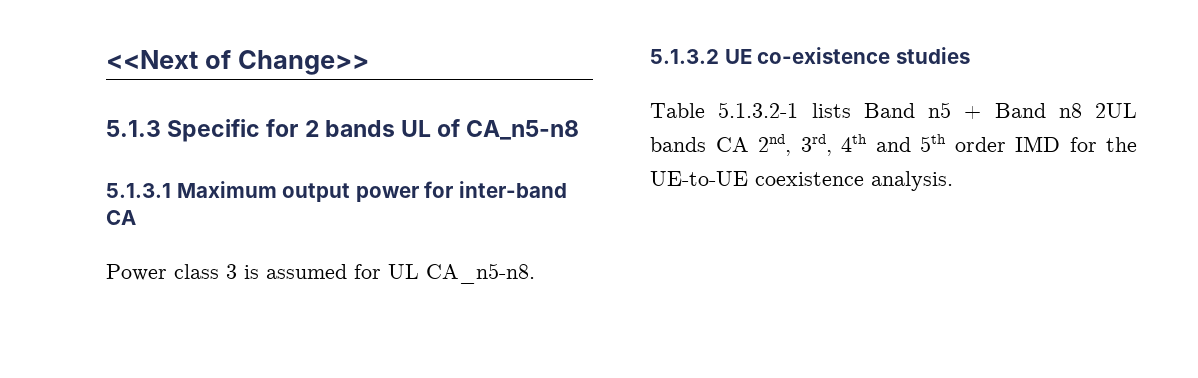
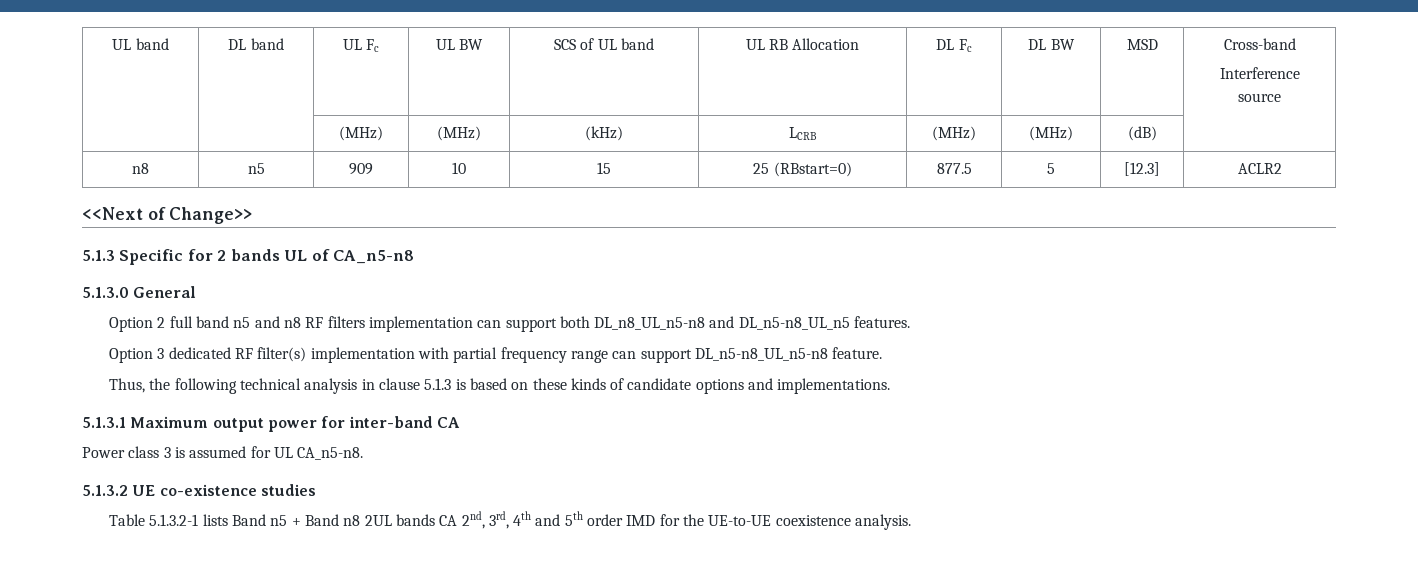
(106, 59) none -> [112,38,169,50] [228,38,284,50] [342,39,380,52] [435,39,484,50] [554,38,654,50] [745,38,860,50] [936,39,972,52] [1028,39,1075,50] [1126,39,1158,50] [1223,38,1296,50] [1219,67,1300,79] [1238,93,1281,102] [339,126,383,141] [437,126,481,141] [585,126,623,141] [789,127,817,140] [932,126,976,141] [1029,126,1073,141] [1127,126,1157,141] [132,163,149,174] [247,163,265,174] [349,163,373,175] [452,162,466,174] [597,162,611,174] [753,162,852,177] [936,163,972,174] [1047,163,1055,174] [1124,162,1160,176] [1237,163,1282,174] UL band | DL band | UL Fc | UL BW | SCS of UL band | UL RB Allocation | DL Fc | DL BW | MSD | Cross-band // Interference // source // | | (MHz) | (MHz) | (kHz) | LCRB | (MHz) | (MHz) | (dB) | // n8 | n5 | 909 | 10 | 15 | 25 (RBstart=0) | 877.5 | 5 | [12.3] | ACLR2 //
(580, 130) none -> [82,286,197,298] [108,316,911,332] [108,347,883,363] [108,378,891,394] // 5.1.3.0 General // Option 2 full band n5 and n8 RF filters implementation can support both DL_n8_UL_n5-n8 and DL_n5-n8_UL_n5 features. // Option 3 dedicated RF filter(s) implementation with partial frequency range can support DL_n5-n8_UL_n5-n8 feature. // Thus, the following technical analysis in clause 5.1.3 is based on these kinds of candidate options and implementations.

